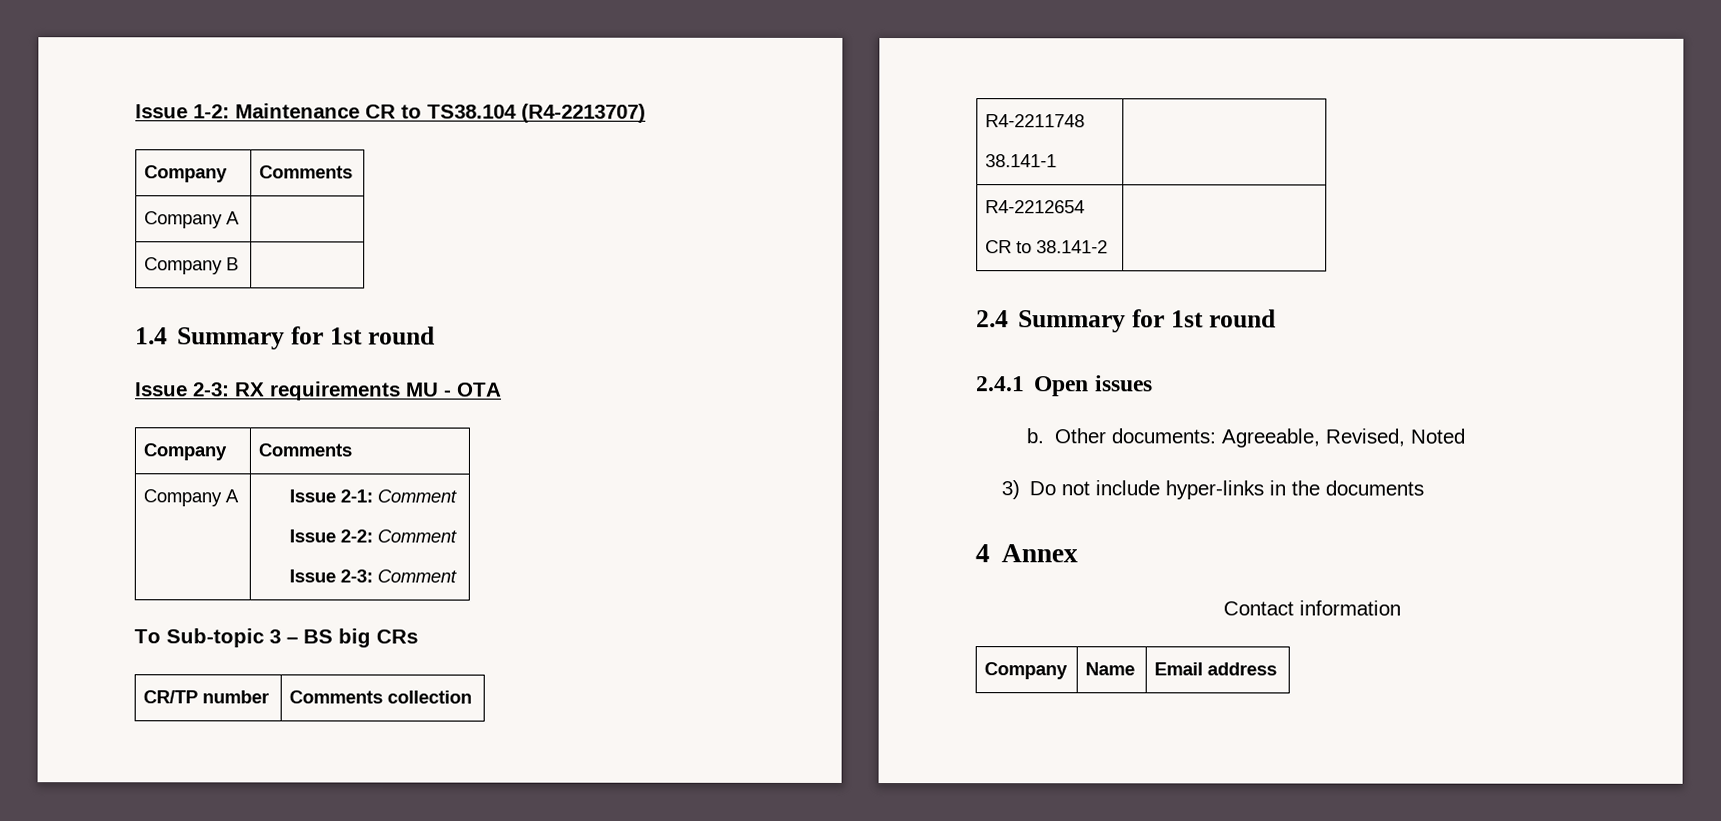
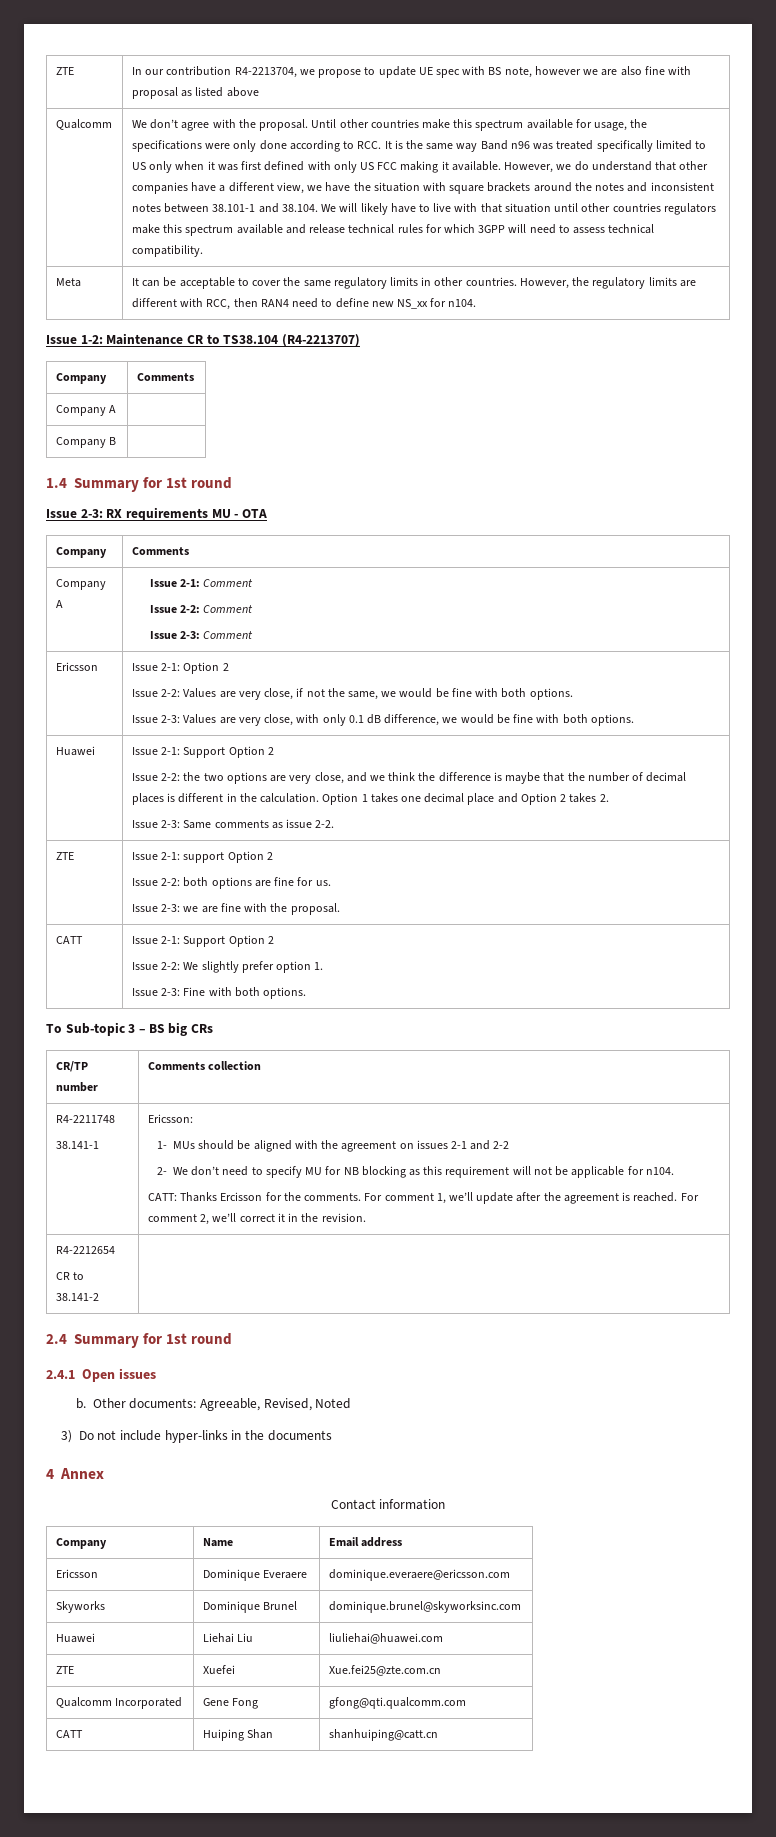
(135, 111) none -> [55,67,74,75] [131,66,692,78] [131,87,259,99] [55,119,112,130] [131,119,648,131] [131,140,707,152] [131,161,709,173] [131,182,714,194] [131,203,716,215] [131,224,655,236] [131,245,203,257] [55,278,81,287] [131,277,696,289] [131,298,477,310] ZTE | In our contribution R4-2213704, we propose to update UE spec with BS note, however we are also fine with proposal as listed above // Qualcomm | We don’t agree with the proposal. Until other countries make this spectrum available for usage, the specifications were only done according to RCC. It is the same way Band n96 was treated specifically limited to US only when it was first defined with only US FCC making it available. However, we do understand that other companies have a different view, we have the situation with square brackets around the notes and inconsistent notes between 38.101-1 and 38.104. We will likely have to live with that situation until other countries regulators make this spectrum available and release technical rules for which 3GPP will need to assess technical compatibility. // Meta | It can be acceptable to cover the same regulatory limits in other countries. However, the regulatory limits are different with RCC, then RAN4 need to define new NS_xx for n104. //
(458, 576) none -> [55,662,98,671] [131,662,229,674] [131,688,573,700] [131,714,634,726] [55,746,95,756] [131,746,274,758] [131,772,687,784] [131,793,609,805] [131,819,335,829] [55,852,74,860] [131,851,273,863] [131,877,331,889] [131,903,340,915] [55,936,83,944] [131,935,274,947] [131,961,324,973] [131,987,307,999] // Ericsson | Issue 2-1: Option 2 // Issue 2-2: Values are very close, if not the same, we would be fine with both options. // Issue 2-3: Values are very close, with only 0.1 dB difference, we would be fine with both options. // Huawei | Issue 2-1: Support Option 2 // Issue 2-2: the two options are very close, and we think the difference is maybe that the number of decimal places is different in the calculation. Option 1 takes one decimal place and Option 2 takes 2. // Issue 2-3: Same comments as issue 2-2. // ZTE | Issue 2-1: support Option 2 // Issue 2-2: both options are fine for us. // Issue 2-3: we are fine with the proposal. // CATT | Issue 2-1: Support Option 2 // Issue 2-2: We slightly prefer option 1. // Issue 2-3: Fine with both options.
(1058, 161) none -> [147,1114,193,1123] [156,1140,510,1152] [156,1166,674,1178] [147,1192,699,1204] [147,1213,366,1225] Ericsson: // 1- MUs should be aligned with the agreement on issues 2-1 and 2-2 // 2- We don’t need to specify MU for NB blocking as this requirement will not be applicable for n104. // CATT: Thanks Ercisson for the comments. For comment 1, we’ll update after the agreement is reached. For comment 2, we’ll correct it in the revision.
(1278, 669) none -> [55,1569,98,1578] [202,1569,308,1581] [328,1569,510,1581] [55,1601,105,1613] [202,1601,298,1613] [328,1601,521,1613] [55,1633,95,1643] [202,1633,254,1643] [328,1633,443,1644] [55,1666,74,1674] [202,1665,235,1674] [328,1665,441,1676] [55,1697,183,1709] [202,1698,259,1709] [328,1697,466,1709] [55,1730,83,1738] [202,1729,274,1741] [328,1729,438,1741] // Ericsson | Dominique Everaere | dominique.everaere@ericsson.com // Skyworks | Dominique Brunel | dominique.brunel@skyworksinc.com // Huawei | Liehai Liu | liuliehai@huawei.com // ZTE | Xuefei | Xue.fei25@zte.com.cn // Qualcomm Incorporated | Gene Fong | gfong@qti.qualcomm.com // CATT | Huiping Shan | shanhuiping@catt.cn

